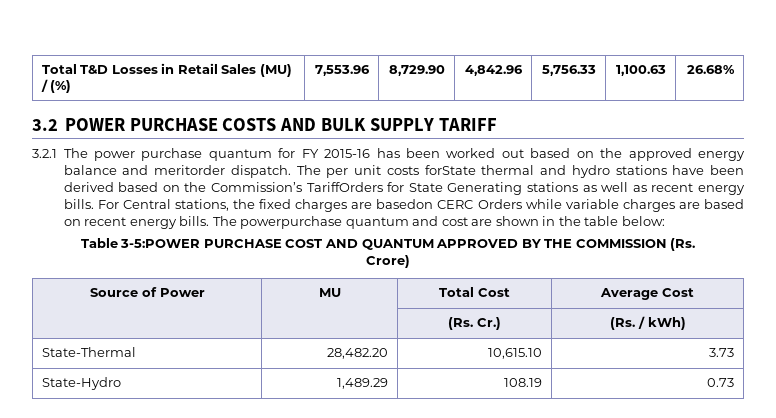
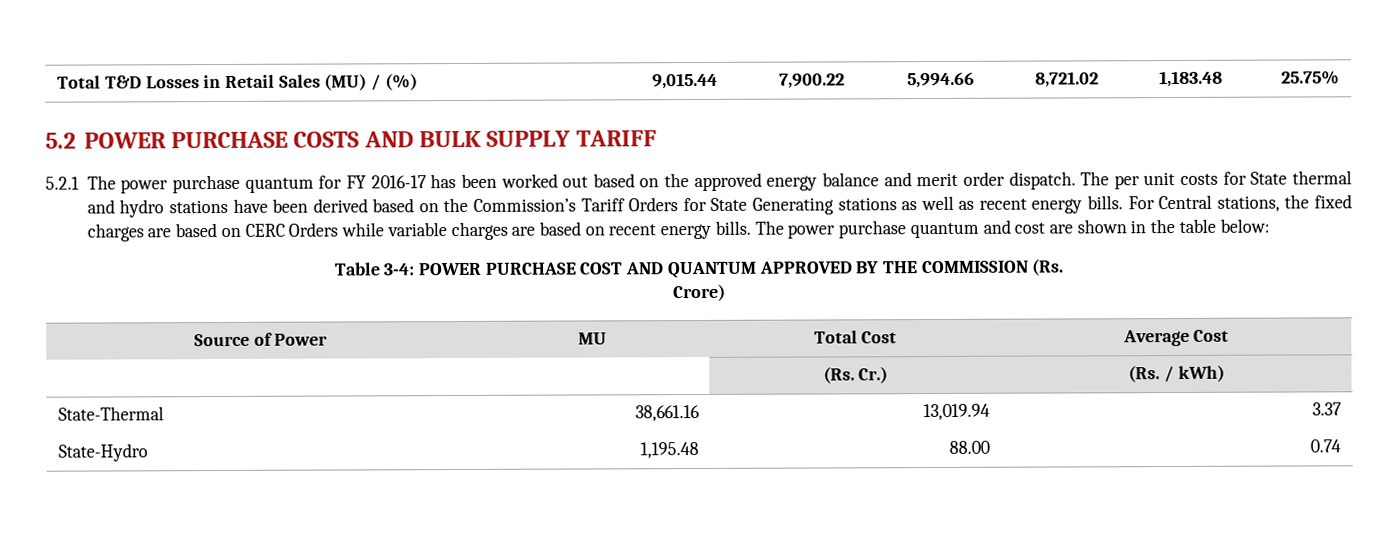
[315,65,371,76] [389,65,446,76] [465,65,524,76] [542,65,597,76] [616,65,667,76] [687,65,736,74] [32,119,58,131] 7,553.96 | 8,729.90 | 4,842.96 | 5,756.33 | 1,100.63 | 26.68% // 3.2 -> [651,72,718,90] [778,73,845,89] [906,71,975,89] [1034,71,1099,88] [1158,70,1223,88] [1280,70,1340,85] [45,132,76,149] 9,015.44 | 7,900.22 | 5,994.66 | 8,721.02 | 1,183.48 | 25.75% // 5.2
[32,149,57,158] 3.2.1 -> [45,176,79,190] 5.2.1
[324,149,371,158] 2015-16 -> [370,175,427,189] 2016-17
[154,165,225,175] meritorder -> [916,171,1005,187] merit order
[424,165,476,175] forState -> [1222,171,1288,185] for State
[306,182,383,192] TariffOrders -> [580,197,679,212] Tariff Orders
[376,199,434,209] basedon -> [175,223,241,238] based on
[240,216,343,229] powerpurchase -> [787,220,907,239] power purchase
[120,239,201,248] 3-5:POWER -> [383,262,482,276] 3-4: POWER
[327,348,389,359] [488,348,543,359] [709,348,735,357] [41,377,121,390] [337,378,389,389] [504,378,543,387] [707,378,735,387] 28,482.20 | 10,615.10 | 3.73 // State-Hydro | 1,489.29 | 108.19 | 0.73 -> [634,404,700,422] [922,403,990,421] [1311,402,1342,416] [58,443,149,462] [639,442,699,459] [948,440,990,454] [1309,439,1341,453] 38,661.16 | 13,019.94 | 3.37 // State-Hydro | 1,195.48 | 88.00 | 0.74

